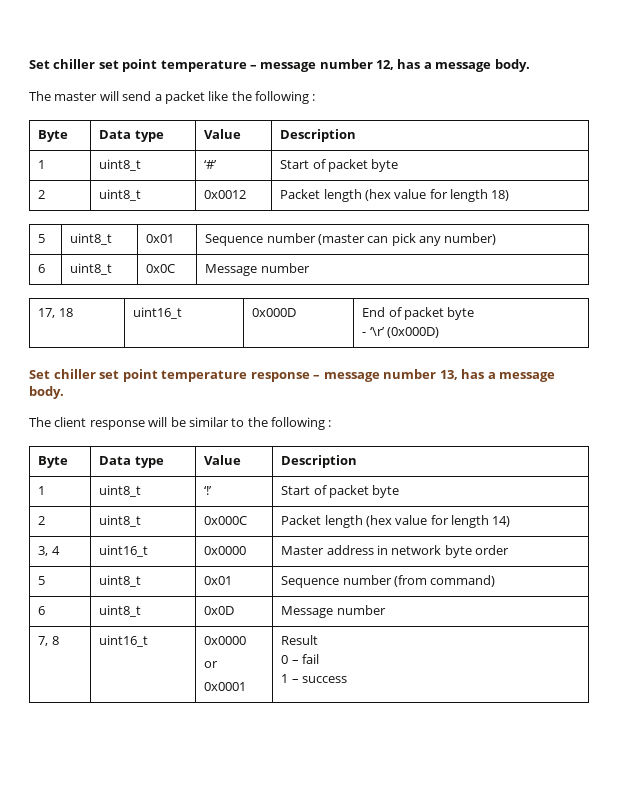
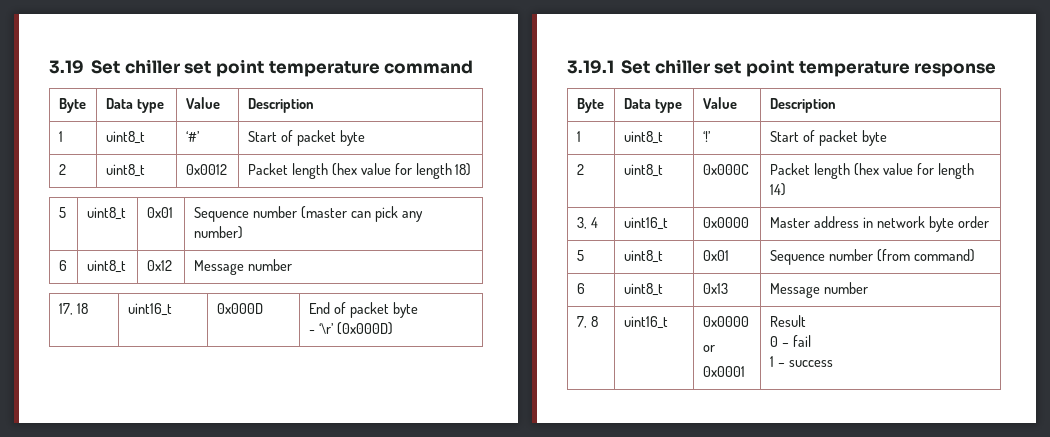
[29,59,530,72] [29,91,316,104] Set chiller set point temperature – message number 12, has a message body. // The master will send a packet like the following : -> [49,59,474,77] 3.19 Set chiller set point temperature command
[146,264,176,273] 0x0C -> [146,260,172,271] 0x12
(439, 332) none -> [567,60,614,74] 3.19.1
[313,369,556,382] [29,386,64,399] [29,417,332,430] – message number 13, has a message body. // The client response will be similar to the following : -> (997, 70) none
[204,606,235,615] 0x0D -> [702,283,728,294] 0x13

